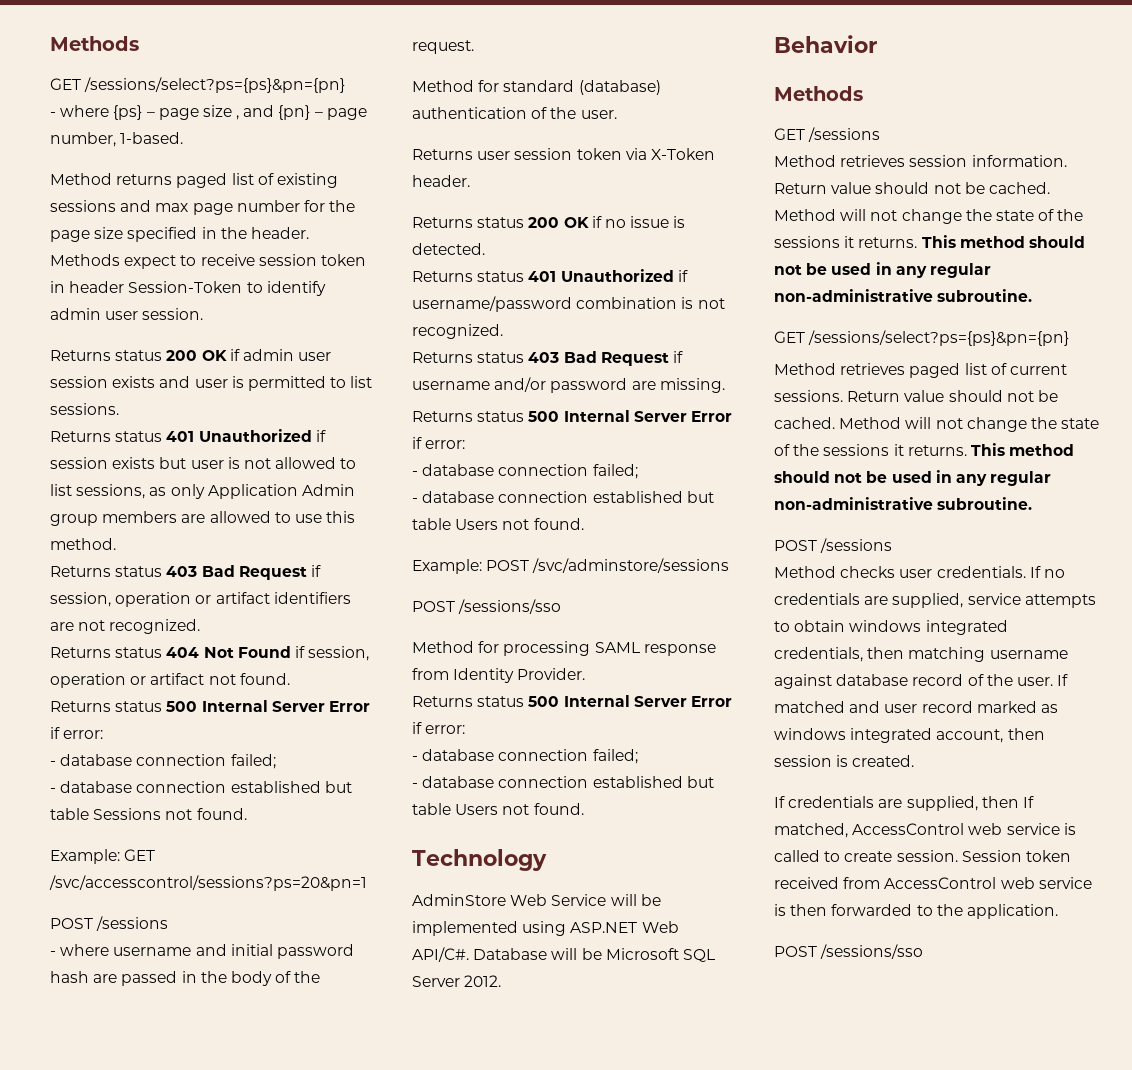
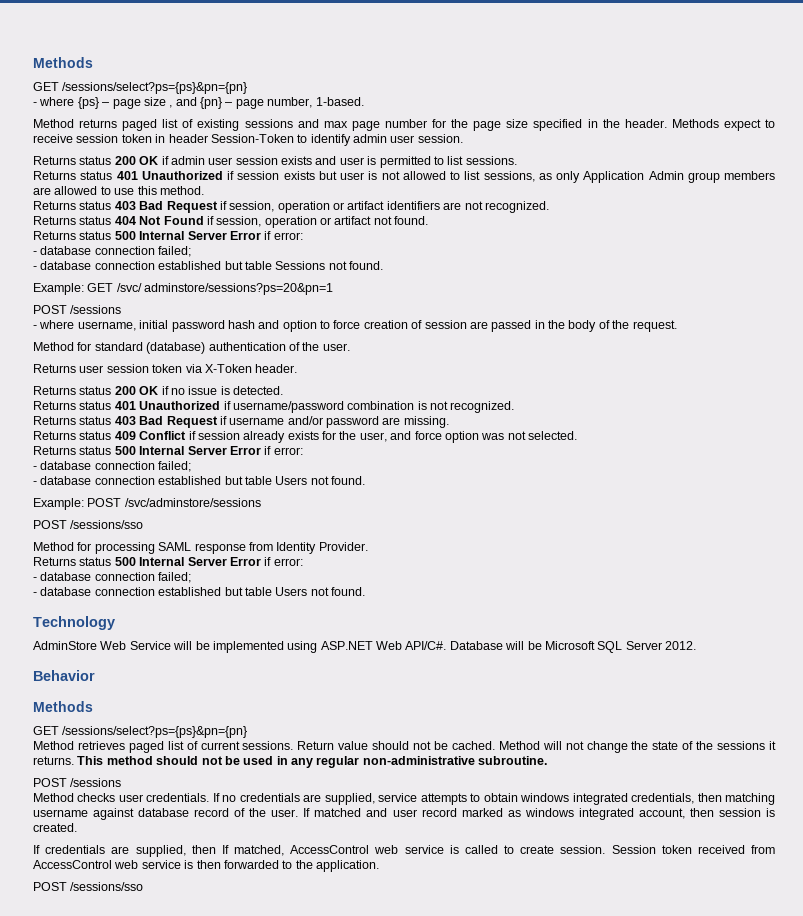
[49,875,367,891] /svc/accesscontrol/sessions?ps=20&pn=1 -> [116,283,334,295] /svc/ adminstore/sessions?ps=20&pn=1
[113,944,227,956] username and -> [77,321,136,331] username,
(89, 977) none -> [258,320,467,332] and option to force creation of session
(725, 385) none -> [33,431,577,443] // Returns status 409 Conflict if session already exists for the user, and force option was not selected.
[774,127,881,142] [774,155,1067,167] [774,182,1050,194] [774,209,1084,224] [774,235,1085,248] [774,262,991,278] [774,289,1033,302] // GET /sessions // Method retrieves session information. Return value should not be cached. Method will not change the state of the sessions it returns. This method should not be used in any regular non-administrative subroutine. -> (93, 706) none

